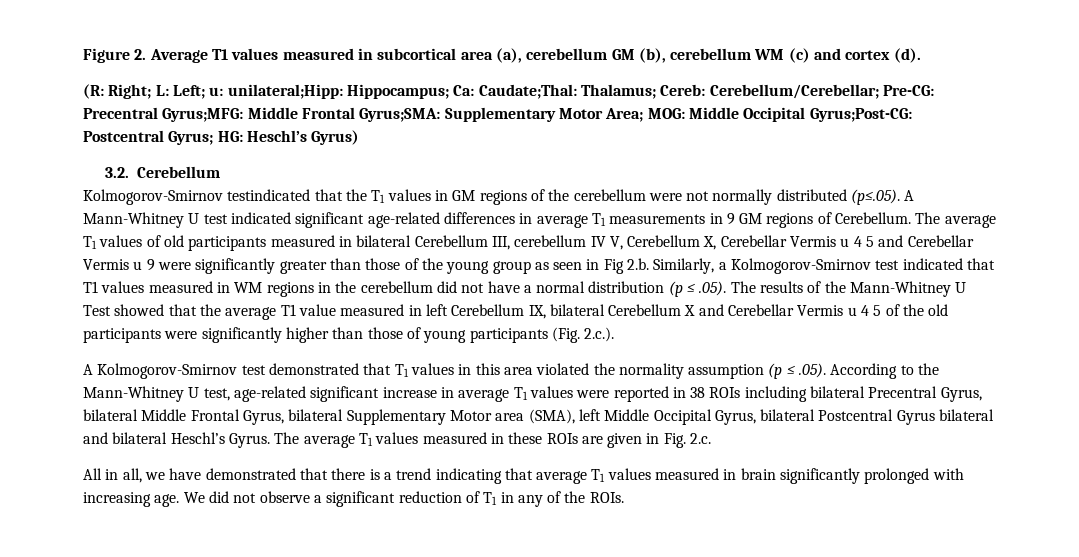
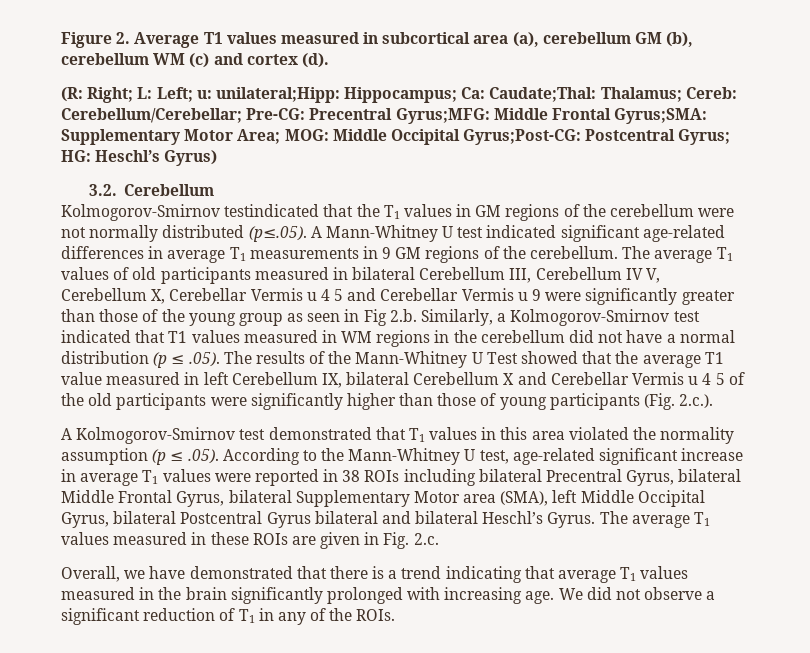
[835,212,912,224] Cerebellum. -> [502,246,619,259] the cerebellum.
[514,235,587,247] cerebellum -> [535,267,622,280] Cerebellum
[83,468,142,483] All in all, -> [61,566,120,582] Overall,
(737, 474) none -> [158,587,182,600] the

